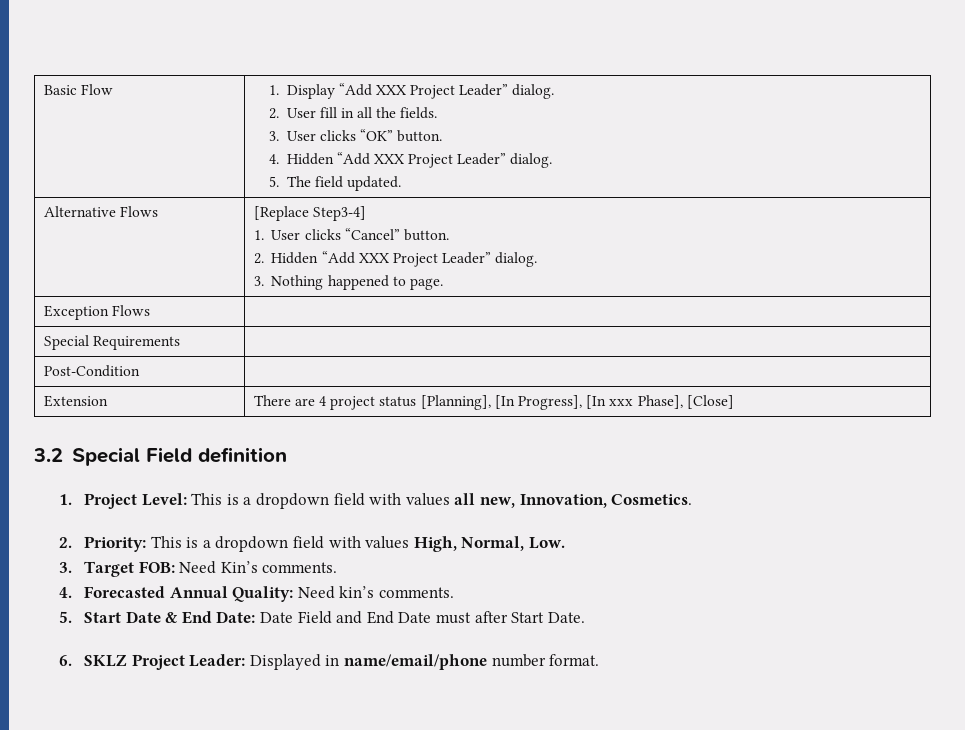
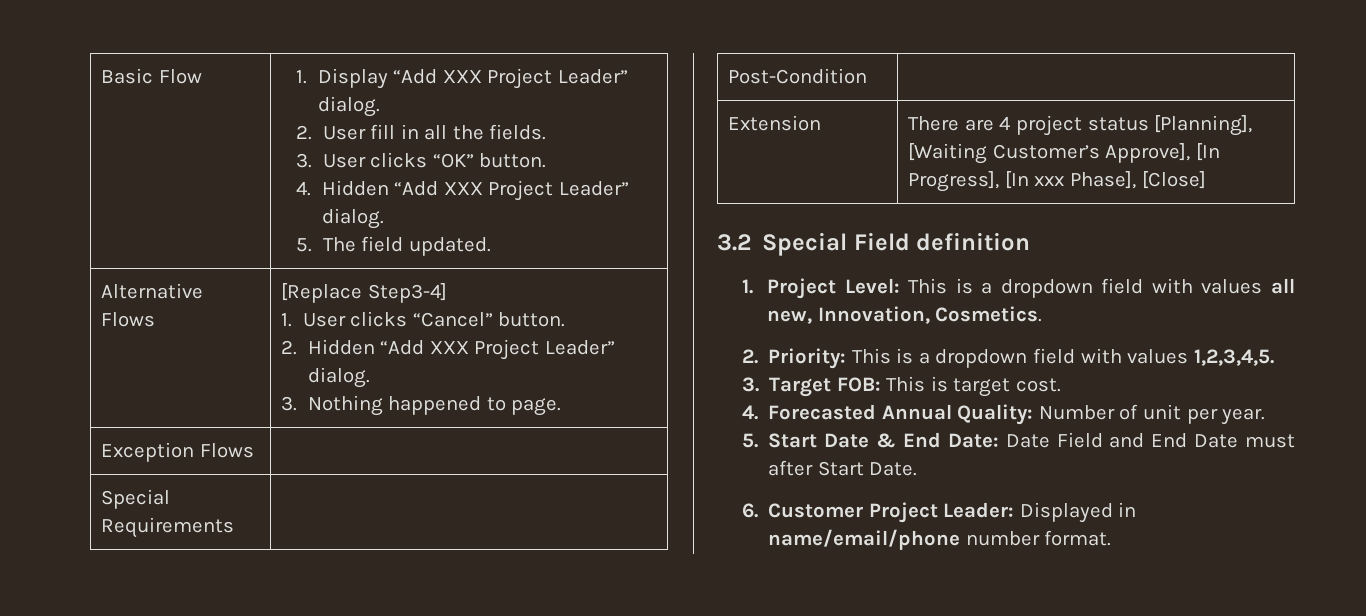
(491, 402) none -> [908,143,1191,164] [Waiting Customer’s Approve],
[413,536,565,552] High, Normal, Low. -> [1193,349,1274,366] 1,2,3,4,5.
[179,561,338,574] Need Kin’s comments. -> [886,376,1062,397] This is target cost.
[297,586,454,599] Need kin’s comments. -> [1038,404,1266,425] Number of unit per year.
[84,654,128,667] SKLZ -> [768,503,864,518] Customer

